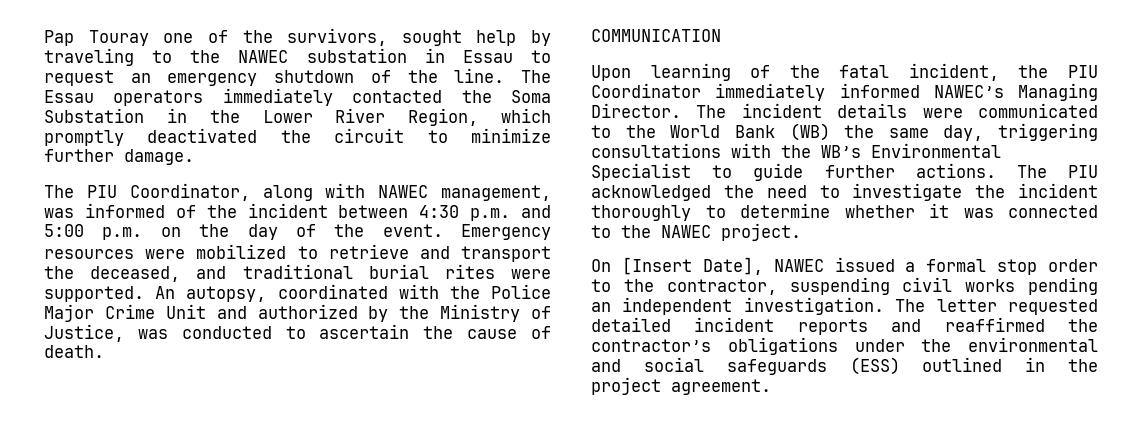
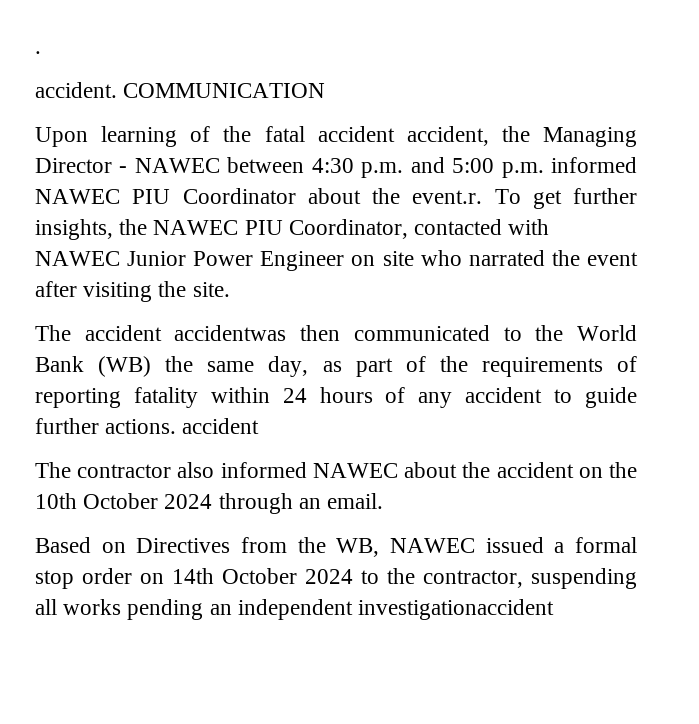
[44,28,551,46] [44,48,551,66] [44,68,551,86] [44,88,551,106] [44,108,551,126] [44,128,551,146] [44,149,194,165] [44,183,551,201] [44,203,551,221] [44,224,551,240] [44,244,551,262] [44,264,551,282] [44,284,551,302] [44,304,551,322] [44,324,551,342] [44,345,104,358] Pap Touray one of the survivors, sought help by traveling to the NAWEC substation in Essau to request an emergency shutdown of the line. The Essau operators immediately contacted the Soma Substation in the Lower River Region, which promptly deactivated the circuit to minimize further damage. // The PIU Coordinator, along with NAWEC management, was informed of the incident between 4:30 p.m. and 5:00 p.m. on the day of the event. Emergency resources were mobilized to retrieve and transport the deceased, and traditional burial rites were supported. An autopsy, coordinated with the Police Major Crime Unit and authorized by the Ministry of Justice, was conducted to ascertain the cause of death. // -> [35,51,41,54] [35,82,117,98] . // accident.
[908,63,1098,81] [591,83,1098,101] [591,103,963,118] incident, the PIU Coordinator immediately informed NAWEC’s Managing Director. The incident details were -> [317,126,637,147] [35,157,638,178] [35,188,637,209] [35,219,550,240] [35,250,638,271] [35,281,230,302] [35,325,341,341] accident accident, the Managing Director - NAWEC between 4:30 p.m. and 5:00 p.m. informed NAWEC PIU Coordinator about the event.r. To get further insights, the NAWEC PIU Coordinator, contacted with NAWEC Junior Power Engineer on site who narrated the event after visiting the site. // The accident accidentwas then
[998,123,1098,141] [591,143,1001,158] [591,163,1098,181] [591,183,1098,201] [591,203,1098,221] [591,223,801,241] [591,257,763,275] triggering consultations with the WB’s Environmental Specialist to guide further actions. The PIU acknowledged the need to investigate the incident thoroughly to determine whether it was connected to the NAWEC project. // On [Insert Date], -> [322,356,638,377] [35,387,638,408] [35,418,260,434] [35,462,637,478] [35,493,384,514] [35,537,380,557] as part of the requirements of reporting fatality within 24 hours of any accident to guide further actions. accident // The contractor also informed NAWEC about the accident on the 10th October 2024 through an email. // Based on Directives from the WB,
(1098, 265) none -> [140,568,353,584] on 14th October 2024
[902,277,953,292] civil -> [35,599,57,615] all
[743,297,1098,315] [591,317,1098,335] [591,337,1098,355] [591,357,1098,375] [591,377,771,395] investigation. The letter requested detailed incident reports and reaffirmed the contractor’s obligations under the environmental and social safeguards (ESS) outlined in the project agreement. -> [358,599,555,620] investigationaccident

